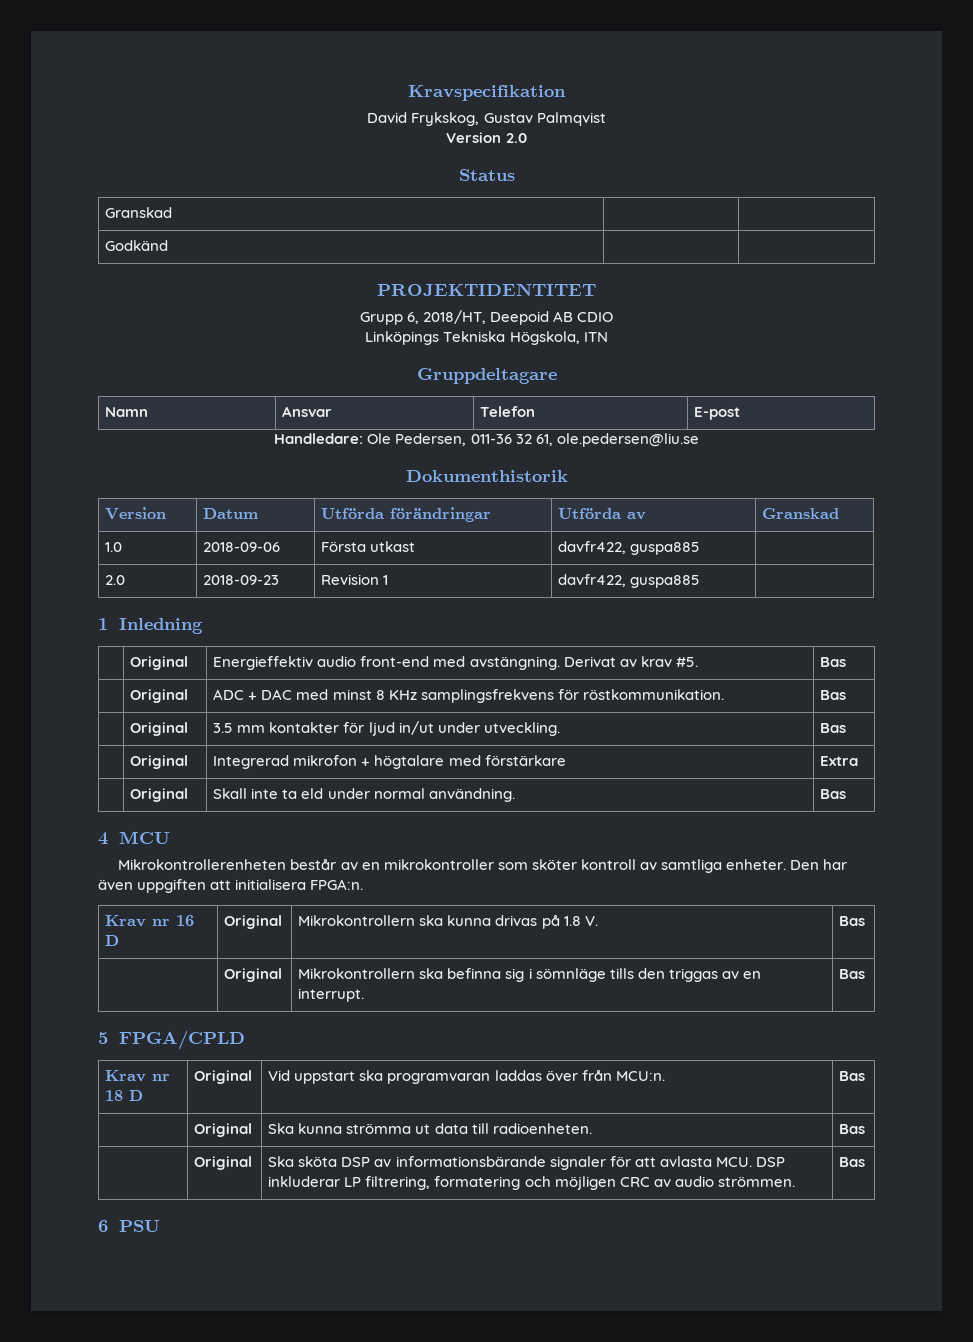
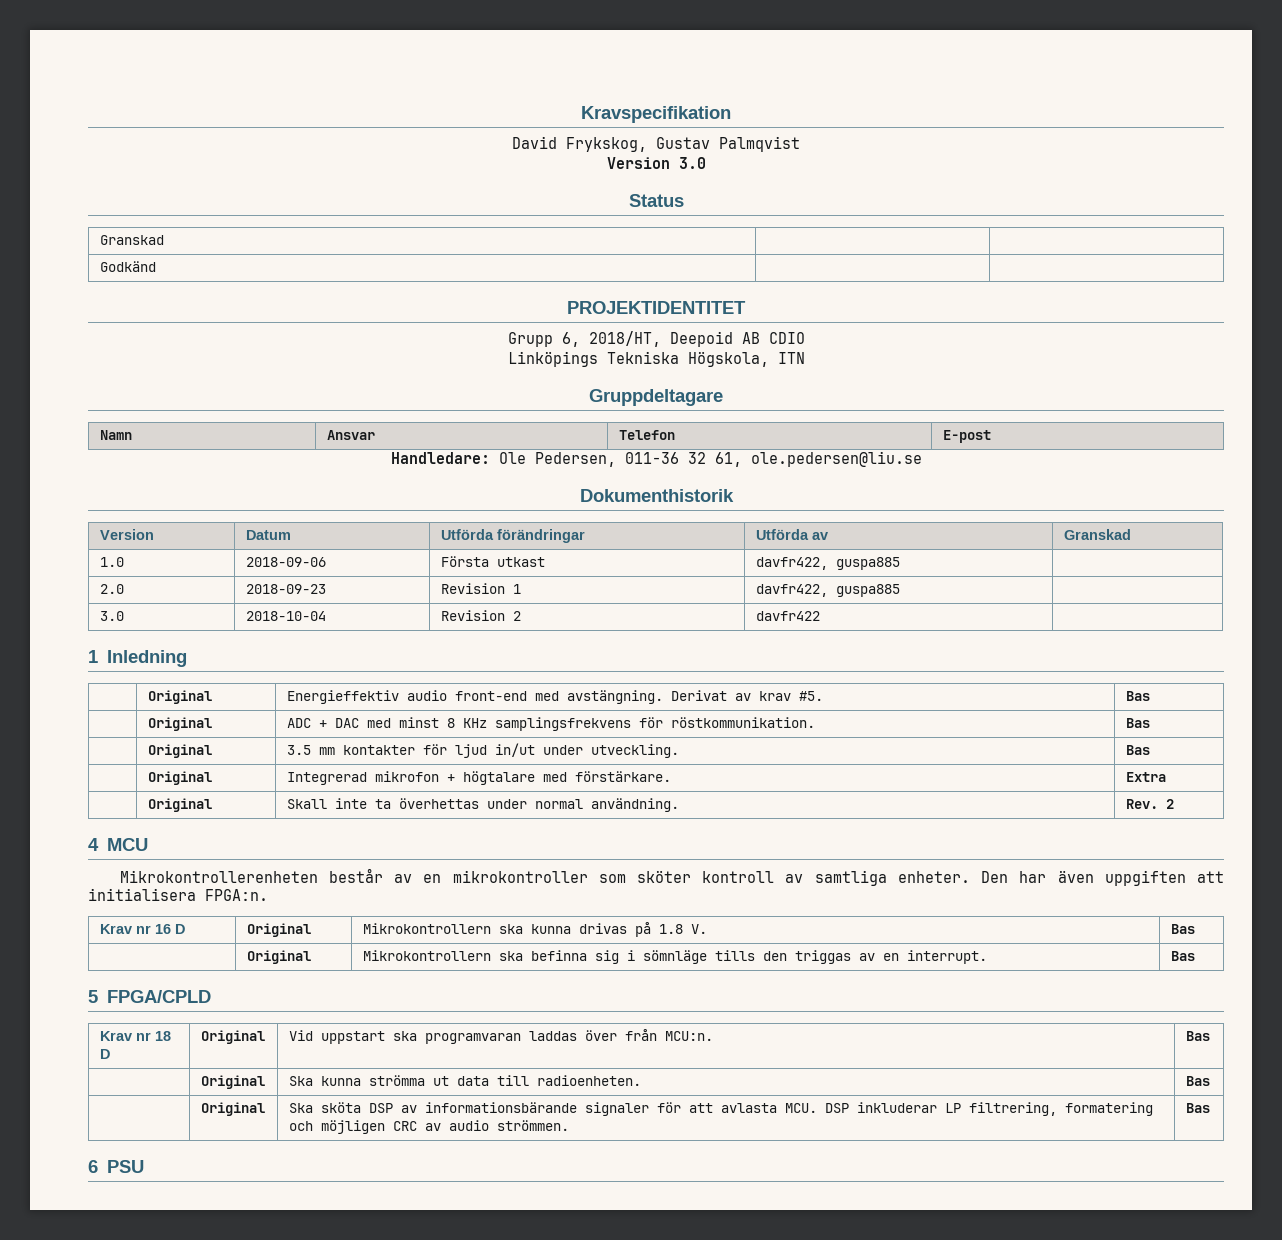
[505,133,527,143] 2.0 -> [678,157,706,169] 3.0
(701, 581) none -> [99,611,124,621] [245,611,326,621] [440,610,521,621] [755,611,820,621] // 3.0 | 2018-10-04 | Revision 2 | davfr422 |
[484,755,566,766] förstärkare -> [574,771,671,782] förstärkare.
[301,788,324,799] eld -> [398,798,479,809] överhettas
[820,789,847,799] Bas -> [1125,799,1174,809] Rev. 2

